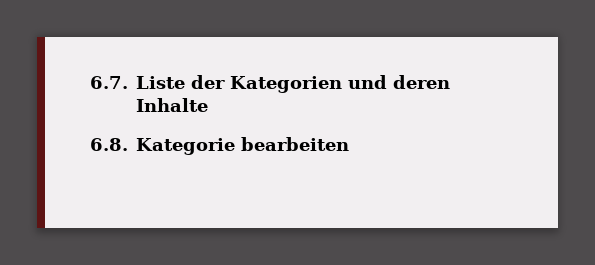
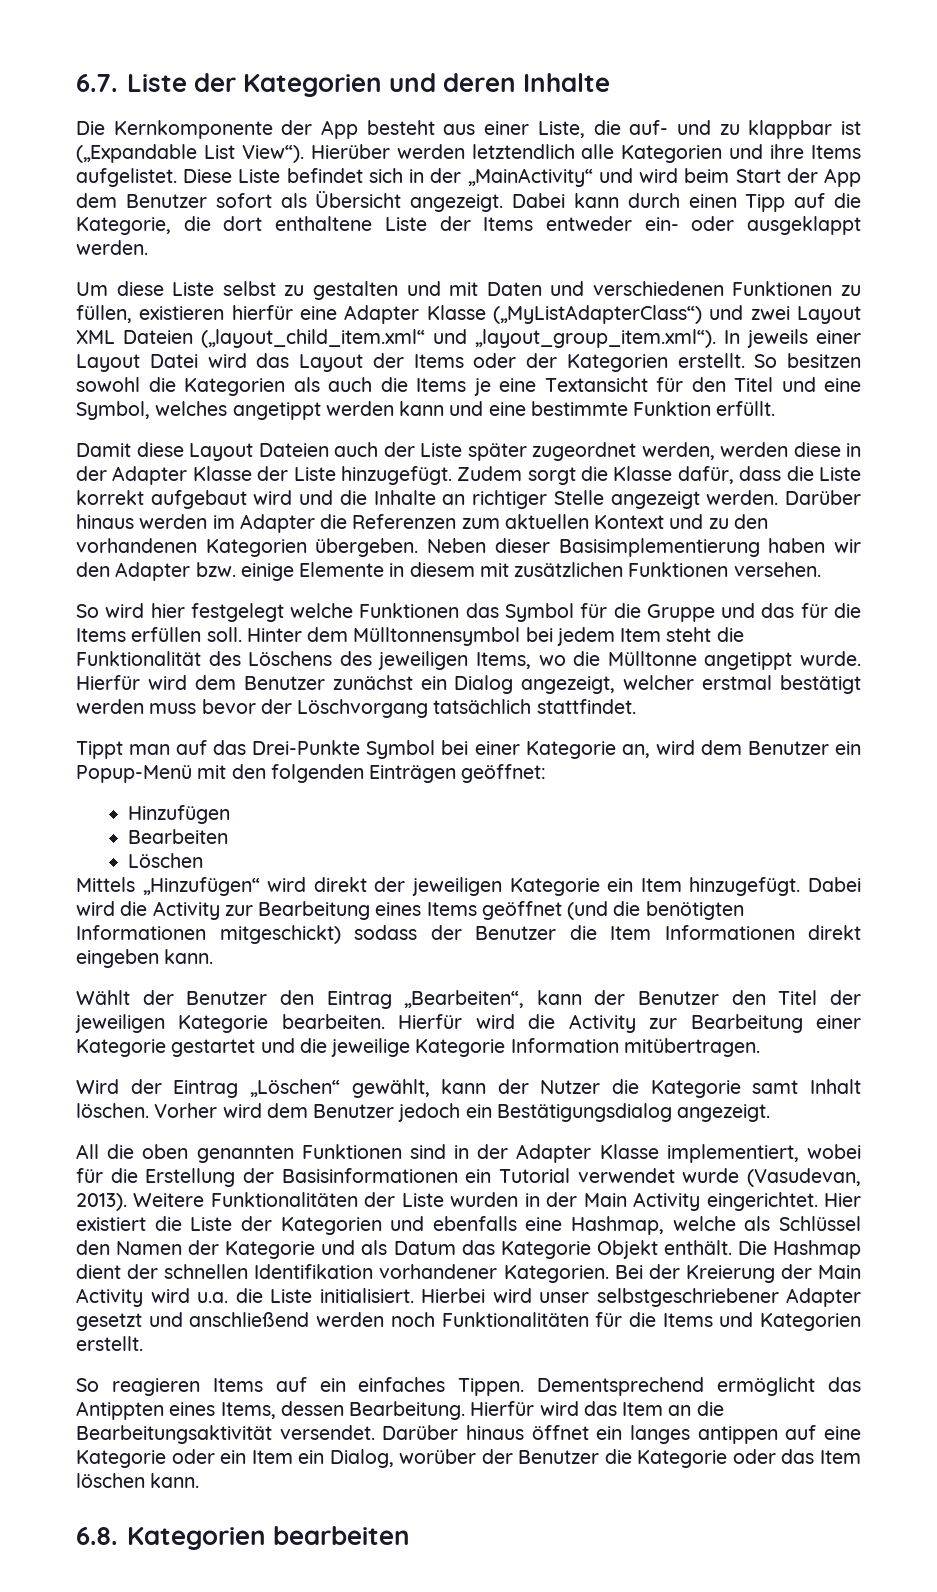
(208, 105) none -> [76,120,862,139] [76,144,861,163] [76,168,862,187] [76,191,862,212] [76,216,861,235] [76,240,148,255] [76,281,862,300] [76,305,862,324] [76,329,861,348] [76,353,861,372] [76,377,861,396] [76,401,776,420] [76,442,861,461] [76,466,861,485] [76,490,862,509] [76,514,768,533] [76,538,861,557] [76,562,821,581] [76,603,862,622] [76,627,744,646] [76,651,862,670] [76,675,861,694] [76,699,636,718] [76,740,862,759] [76,764,547,783] [127,805,230,824] [127,829,228,844] [127,853,203,868] [76,877,862,896] [76,901,744,920] [76,925,861,944] [76,949,214,968] [76,990,861,1009] [75,1014,862,1033] [76,1038,760,1057] [76,1079,861,1098] [76,1103,771,1122] [76,1144,861,1163] [76,1168,861,1187] [76,1192,861,1211] [76,1216,861,1235] [76,1240,861,1259] [76,1264,862,1283] [76,1288,861,1307] [76,1312,862,1331] [76,1336,143,1351] [76,1377,862,1396] [76,1401,724,1420] [76,1425,861,1444] [76,1449,862,1468] [76,1473,200,1488] // Die Kernkomponente der App besteht aus einer Liste, die auf- und zu klappbar ist („Expandable List View“). Hierüber werden letztendlich alle Kategorien und ihre Items aufgelistet. Diese Liste befindet sich in der „MainActivity“ und wird beim Start der App dem Benutzer sofort als Übersicht angezeigt. Dabei kann durch einen Tipp auf die Kategorie, die dort enthaltene Liste der Items entweder ein- oder ausgeklappt werden. // Um diese Liste selbst zu gestalten und mit Daten und verschiedenen Funktionen zu füllen, existieren hierfür eine Adapter Klasse („MyListAdapterClass“) und zwei Layout XML Dateien („layout_child_item.xml“ und „layout_group_item.xml“). In jeweils einer Layout Datei wird das Layout der Items oder der Kategorien erstellt. So besitzen sowohl die Kategorien als auch die Items je eine Textansicht für den Titel und eine Symbol, welches angetippt werden kann und eine bestimmte Funktion erfüllt. // Damit diese Layout Dateien auch der Liste später zugeordnet werden, werden diese in der Adapter Klasse der Liste hinzugefügt. Zudem sorgt die Klasse dafür, dass die Liste korrekt aufgebaut wird und die Inhalte an richtiger Stelle angezeigt werden. Darüber hinaus werden im Adapter die Referenzen zum aktuellen Kontext und zu den vorhandenen Kategorien übergeben. Neben dieser Basisimplementierung haben wir den Adapter bzw. einige Elemente in diesem mit zusätzlichen Funktionen versehen. // So wird hier festgelegt welche Funktionen das Symbol für die Gruppe und das für die Items erfüllen soll. Hinter dem Mülltonnensymbol bei jedem Item steht die Funktionalität des Löschens des jeweiligen Items, wo die Mülltonne angetippt wurde. Hierfür wird dem Benutzer zunächst ein Dialog angezeigt, welcher erstmal bestätigt werden muss bevor der Löschvorgang tatsächlich stattfindet. // Tippt man auf das Drei-Punkte Symbol bei einer Kategorie an, wird dem Benutzer ein Popup-Menü mit den folgenden Einträgen geöffnet: // Hinzufügen // Bearbeiten // Löschen // Mittels „Hinzufügen“ wird direkt der jeweiligen Kategorie ein Item hinzugefügt. Dabei wird die Activity zur Bearbeitung eines Items geöffnet (und die benötigten Informationen mitgeschickt) sodass der Benutzer die Item Informationen direkt eingeben kann. // Wählt der Benutzer den Eintrag „Bearbeiten“, kann der Benutzer den Titel der jeweiligen Kategorie bearbeiten. Hierfür wird die Activity zur Bearbeitung einer Kategorie gestartet und die jeweilige Kategorie Information mitübertragen. // Wird der Eintrag „Löschen“ gewählt, kann der Nutzer die Kategorie samt Inhalt löschen. Vorher wird dem Benutzer jedoch ein Bestätigungsdialog angezeigt. // All die oben genannten Funktionen sind in der Adapter Klasse implementiert, wobei für die Erstellung der Basisinformationen ein Tutorial verwendet wurde (Vasudevan, 2013). Weitere Funktionalitäten der Liste wurden in der Main Activity eingerichtet. Hier existiert die Liste der Kategorien und ebenfalls eine Hashmap, welche als Schlüssel den Namen der Kategorie und als Datum das Kategorie Objekt enthält. Die Hashmap dient der schnellen Identifikation vorhandener Kategorien. Bei der Kreierung der Main Activity wird u.a. die Liste initialisiert. Hierbei wird unser selbstgeschriebener Adapter gesetzt und anschließend werden noch Funktionalitäten für die Items und Kategorien erstellt. // So reagieren Items auf ein einfaches Tippen. Dementsprechend ermöglicht das Antippten eines Items, dessen Bearbeitung. Hierfür wird das Item an die Bearbeitungsaktivität versendet. Darüber hinaus öffnet ein langes antippen auf eine Kategorie oder ein Item ein Dialog, worüber der Benutzer die Kategorie oder das Item löschen kann.
[135,138,235,155] Kategorie -> [126,1527,266,1550] Kategorien

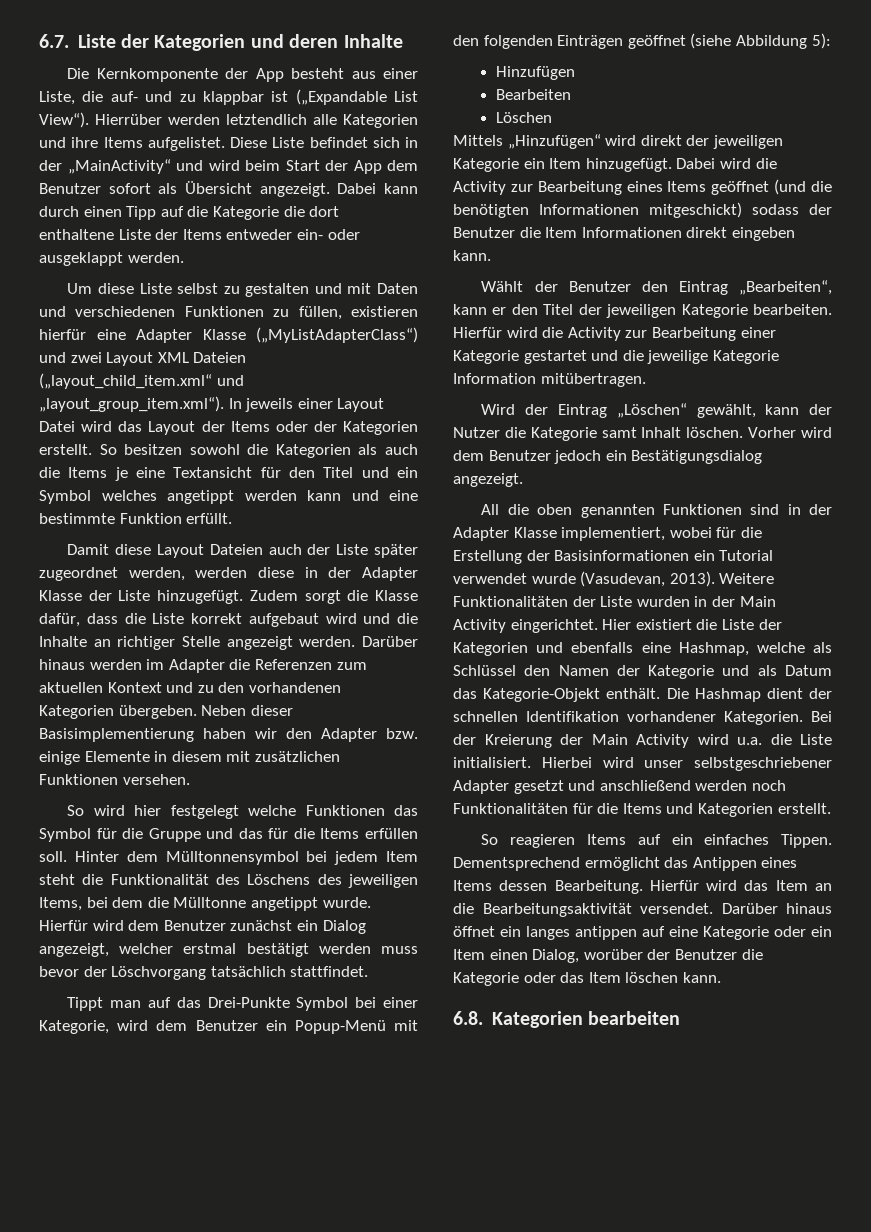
[310,144,390,159] Hierüber -> [95,114,162,125] Hierrüber
[76,217,171,235] Kategorie, -> [212,206,279,220] Kategorie
[824,378,861,392] [76,401,150,420] eine Symbol, -> [396,467,418,478] [39,490,91,504] ein Symbol
[538,655,566,666] wo -> [86,897,144,908] bei dem
[525,741,650,759] Kategorie an, -> [39,1020,109,1034] Kategorie,
[461,764,547,783] geöffnet: -> [627,33,831,49] geöffnet (siehe Abbildung 5):
[594,990,720,1005] der Benutzer -> [492,307,507,315] er
[500,1240,658,1259] Kategorie Objekt -> [483,688,601,702] Kategorie-Objekt
[76,1401,276,1420] Antippten eines Items, -> [692,857,798,871] [453,880,492,891] Antippen eines Items
[298,1450,325,1464] ein -> [489,949,528,960] einen

